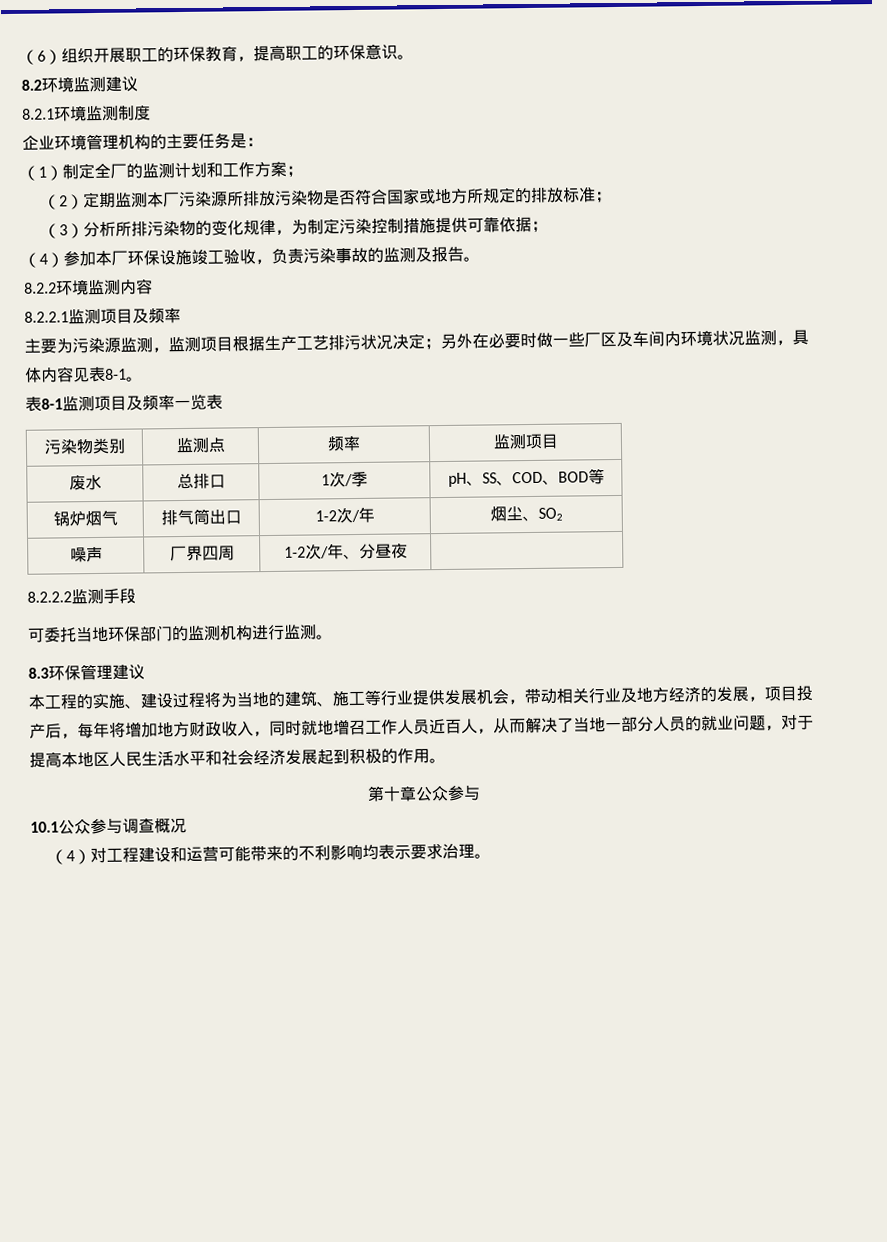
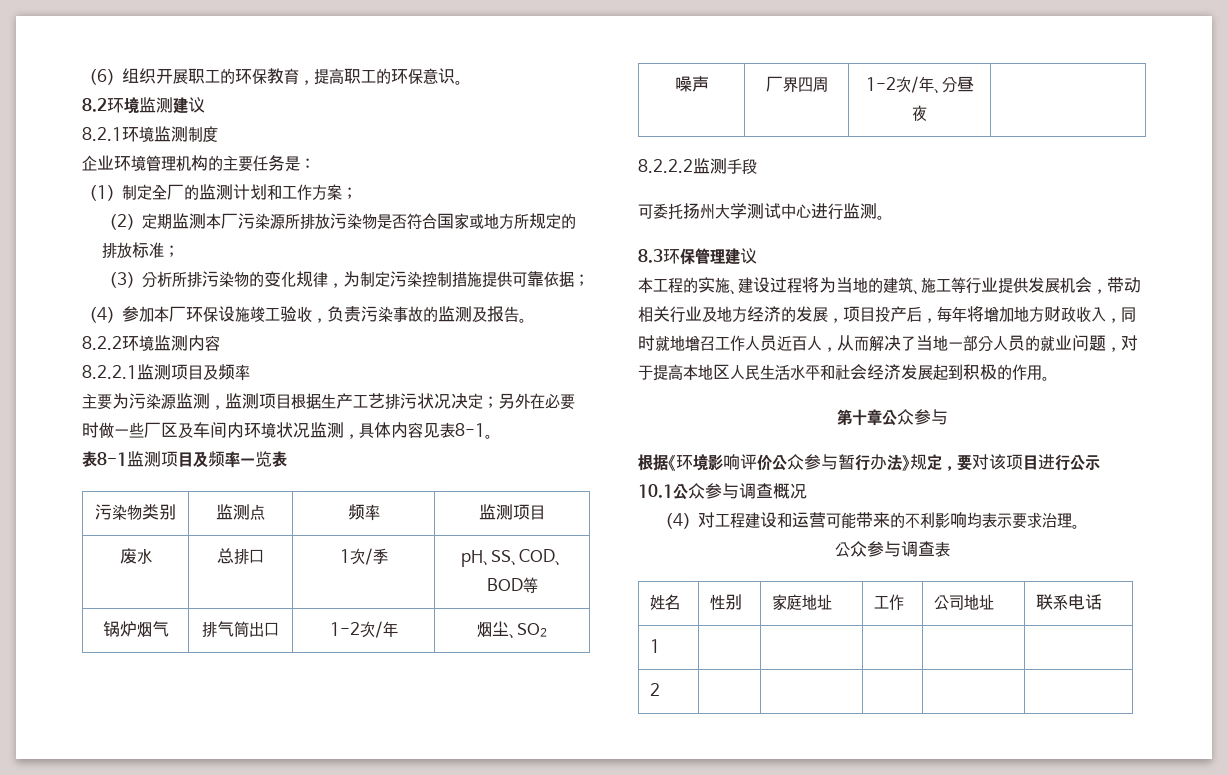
[76,625,253,643] 当地环保部门的监测机构 -> [683,203,811,219] 扬州大学测试中心
(481, 793) none -> [638,454,1100,471] // 根据《环境影响评价公众参与暂行办法》规定，要对该项目进行公示
(491, 856) none -> [834,541,950,557] [649,594,680,610] [709,594,742,610] [771,594,832,610] [873,594,904,611] [933,594,994,610] [1035,594,1102,610] [649,639,660,653] [649,683,660,696] // 公众参与调查表 // 姓名 | 性别 | 家庭地址 | 工作 | 公司地址 | 联系电话 // 1 | | | | | // 2 | | | | |

